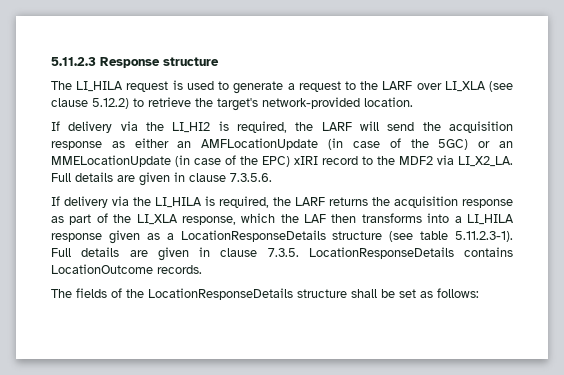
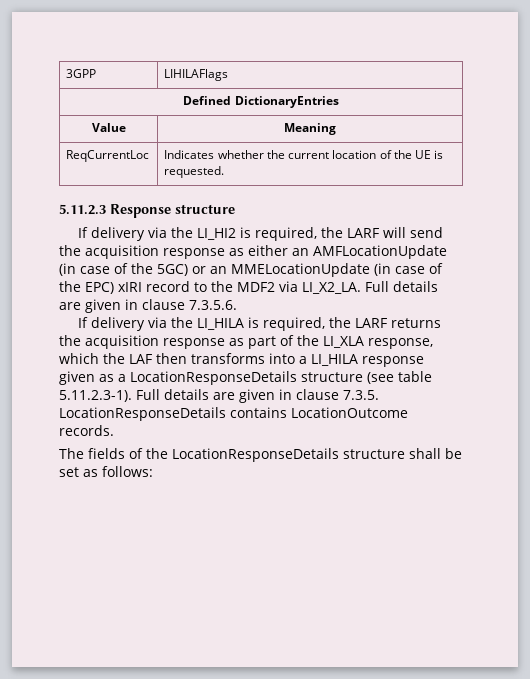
[51,57,219,68] [51,80,514,94] [51,97,413,111] 5.11.2.3 Response structure // The LI_HILA request is used to generate a request to the LARF over LI_XLA (see clause 5.12.2) to retrieve the target's network-provided location. -> [66,69,97,78] [164,69,229,81] [183,96,339,108] [91,123,126,132] [284,123,336,135] [66,150,150,162] [164,150,444,159] [164,166,225,178] [59,204,235,218] 3GPP | LIHILAFlags // Defined DictionaryEntries // Value | Meaning // ReqCurrentLoc | Indicates whether the current location of the UE is requested. // 5.11.2.3 Response structure

